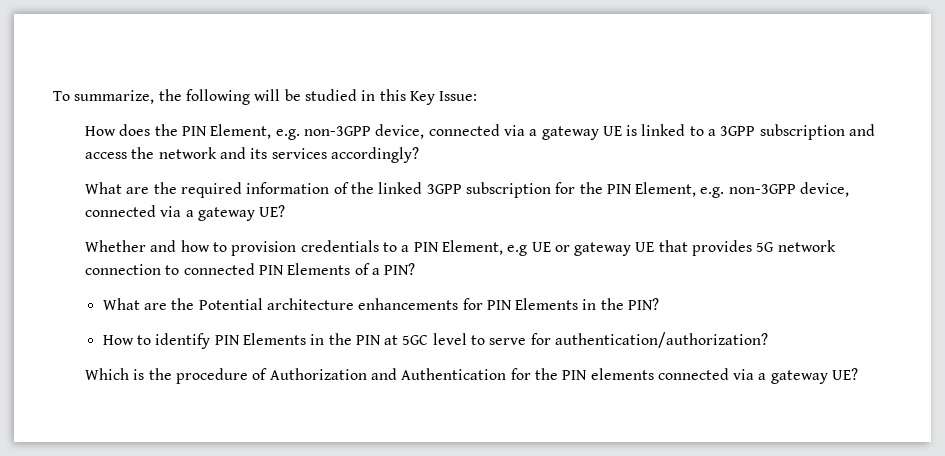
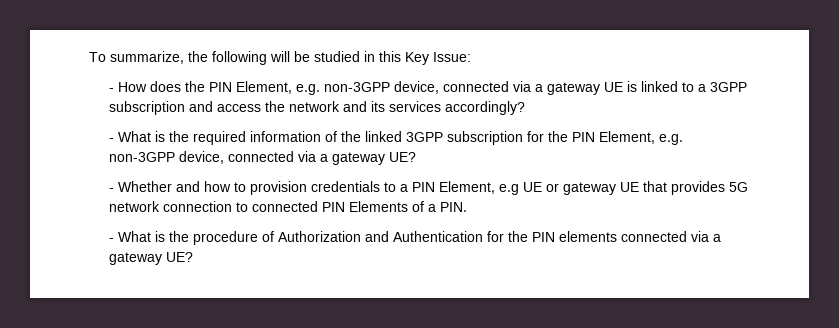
(478, 96) none -> [109,88,115,92] -
[84,182,150,194] What are -> [109,131,166,142] - What is
(286, 211) none -> [109,188,115,192] -
[384,263,416,275] [102,298,660,310] [102,332,769,349] [84,368,129,380] PIN? // What are the Potential architecture enhancements for PIN Elements in the PIN? // How to identify PIN Elements in the PIN at 5GC level to serve for authentication/authorization? // Which -> [440,202,468,212] [109,231,152,242] PIN. // - What

